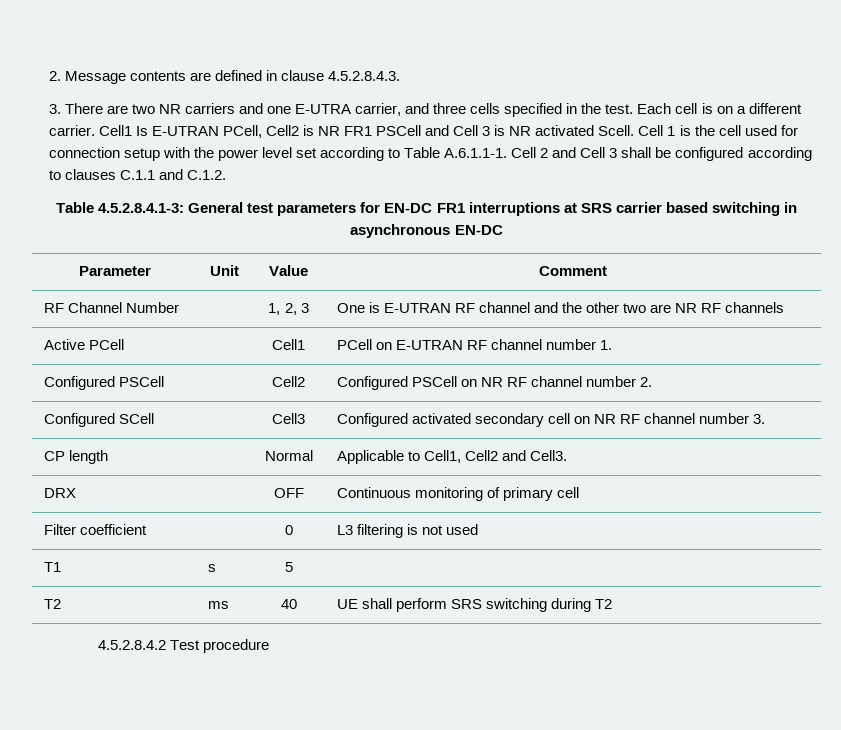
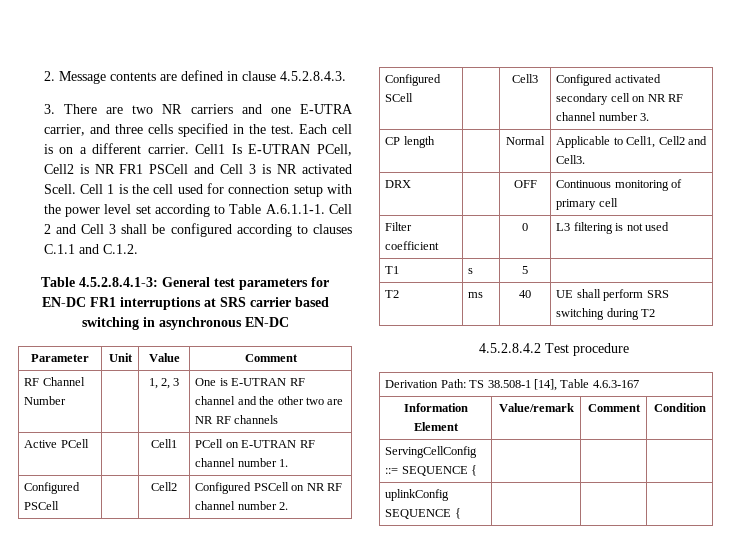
(270, 646) none -> [385,379,639,391] [403,403,468,412] [413,422,459,431] [498,403,574,412] [587,404,641,412] [653,403,706,412] [385,446,478,458] [385,465,478,476] [385,489,450,501] [385,508,461,519] // Derivation Path: TS 38.508-1 [14], Table 4.6.3-167 // Information Element | Value/remark | Comment | Condition // ServingCellConfig ::= SEQUENCE { | | | // uplinkConfig SEQUENCE { | | |

